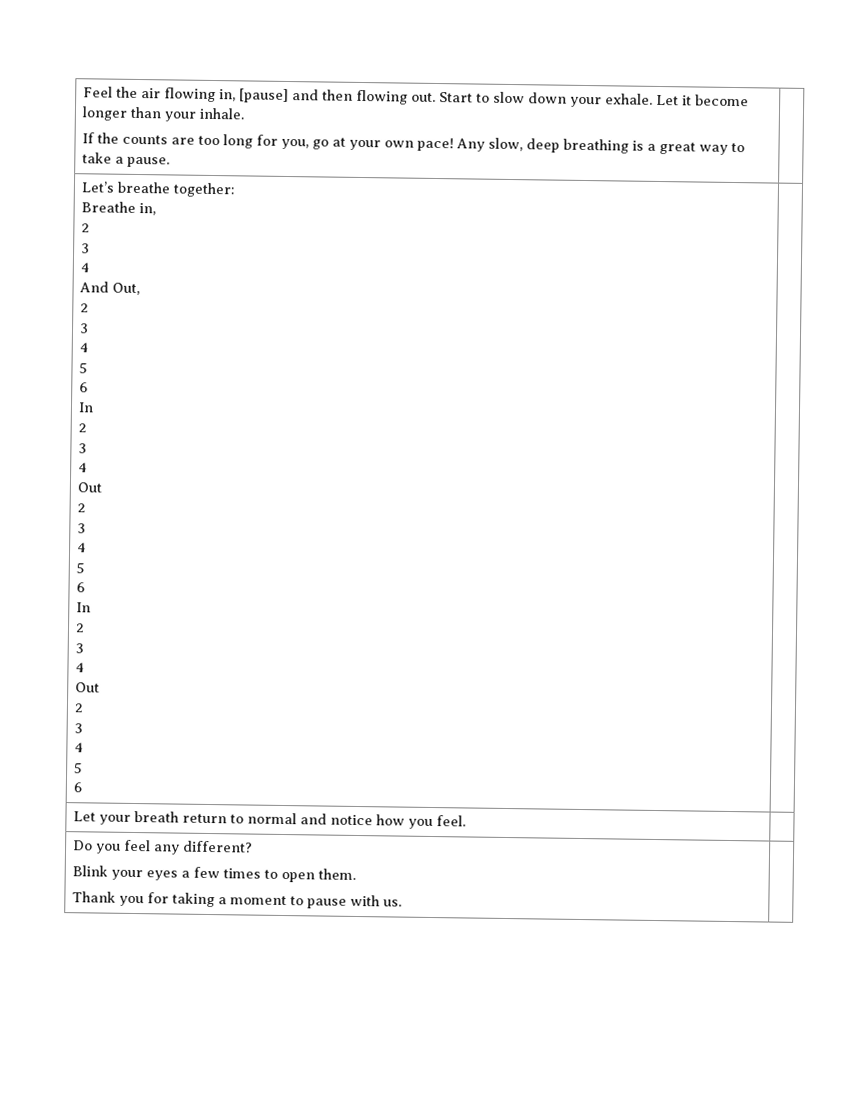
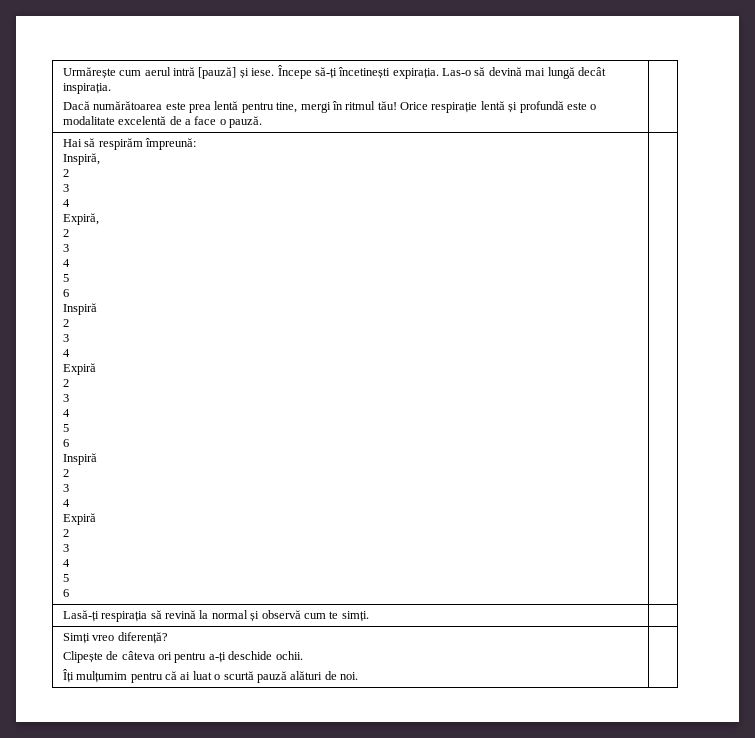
[82,86,749,108] [81,106,245,122] [81,132,745,155] [81,152,170,168] [80,181,235,198] [80,201,156,216] [80,223,90,233] [80,243,90,254] [79,262,90,273] [78,281,140,296] [79,303,89,313] [78,323,89,334] [78,342,89,353] [78,362,88,374] [78,382,88,393] [77,402,94,413] [77,423,87,433] [77,443,87,454] [77,462,88,473] [76,482,102,493] [76,503,86,513] [76,523,86,534] [76,542,87,553] [75,562,85,574] [75,582,85,593] [75,602,91,613] [74,623,85,633] [74,643,84,654] [74,662,85,673] [74,682,100,693] Feel the air flowing in, [pause] and then flowing out. Start to slow down your exhale. Let it become longer than your inhale. // If the counts are too long for you, go at your own pace! Any slow, deep breathing is a great way to take a pause. | // Let’s breathe together: // Breathe in, // 2 // 3 // 4 // And Out, // 2 // 3 // 4 // 5 // 6 // In // 2 // 3 // 4 // Out // 2 // 3 // 4 // 5 // 6 // In // 2 // 3 // 4 // Out -> [62,65,606,79] [62,83,111,94] [62,101,597,113] [62,116,263,128] [62,138,197,150] [62,153,100,165] [62,169,69,177] [62,184,69,192] [62,199,70,207] [62,213,99,225] [62,229,69,237] [62,244,69,252] [62,259,70,267] [62,274,69,282] [62,289,69,297] [62,303,97,315] [62,319,69,327] [62,334,69,342] [62,349,70,357] [62,363,96,375] [62,379,69,387] [62,394,69,402] [62,409,70,417] [62,424,69,432] [62,439,69,447] [62,453,97,465] [62,469,69,477] [62,484,69,492] [62,499,70,507] [62,513,96,525] Urmărește cum aerul intră [pauză] și iese. Începe să-ți încetinești expirația. Las-o să devină mai lungă decât inspirația. // Dacă numărătoarea este prea lentă pentru tine, mergi în ritmul tău! Orice respirație lentă și profundă este o modalitate excelentă de a face o pauză. | // Hai să respirăm împreună: // Inspiră, // 2 // 3 // 4 // Expiră, // 2 // 3 // 4 // 5 // 6 // Inspiră // 2 // 3 // 4 // Expiră // 2 // 3 // 4 // 5 // 6 // Inspiră // 2 // 3 // 4 // Expiră
[72,810,466,830] [72,839,253,855] [71,865,356,883] [71,891,402,909] Let your breath return to normal and notice how you feel. | // Do you feel any different? // Blink your eyes a few times to open them. // Thank you for taking a moment to pause with us. -> [62,610,369,622] [62,632,168,644] [62,651,303,663] [62,669,359,683] Lasă-ți respirația să revină la normal și observă cum te simți. | // Simți vreo diferență? // Clipește de câteva ori pentru a-ți deschide ochii. // Îți mulțumim pentru că ai luat o scurtă pauză alături de noi.

